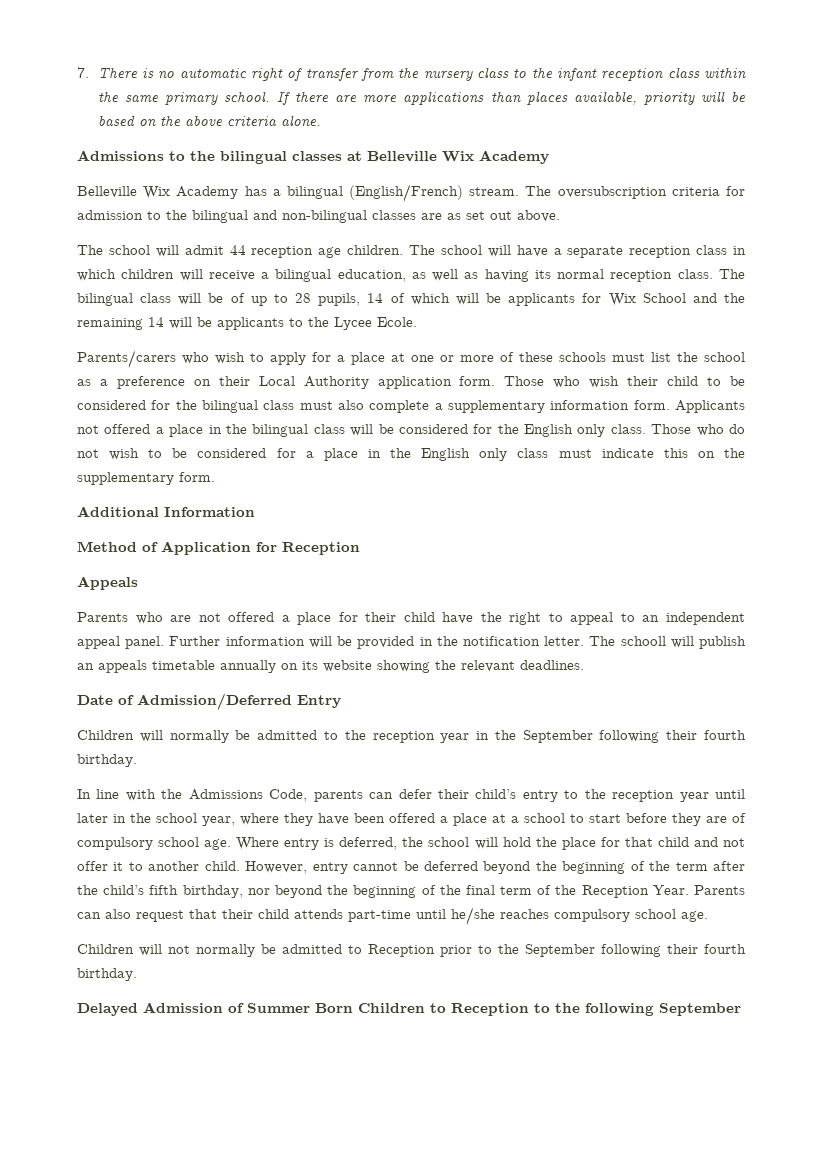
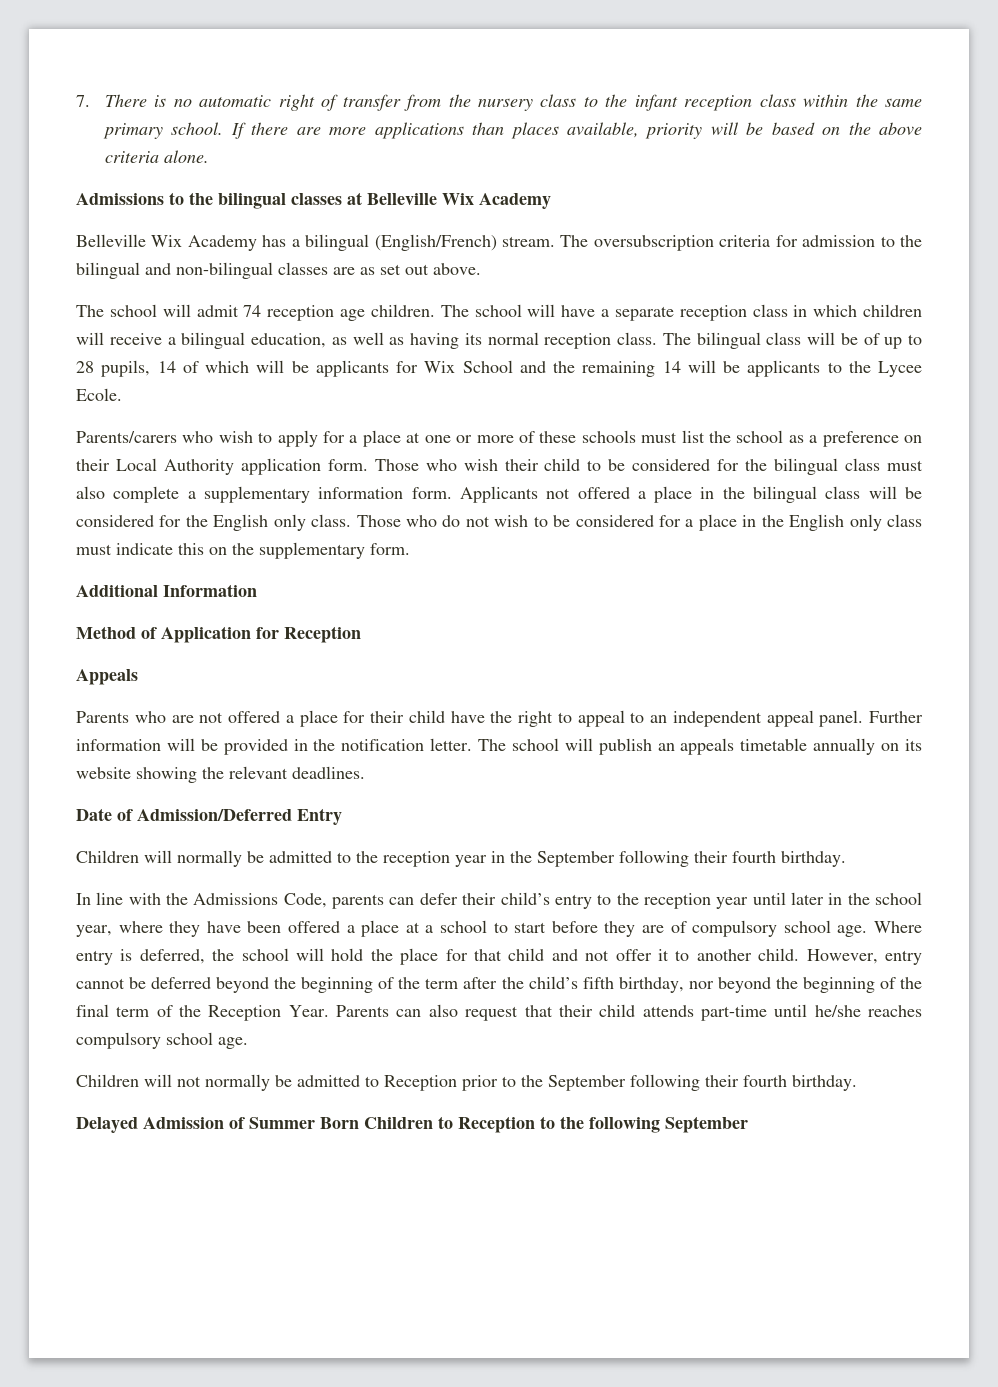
[229,245,246,255] 44 -> [243,305,262,317] 74
[620,636,666,646] schooll -> [511,738,559,751] school

